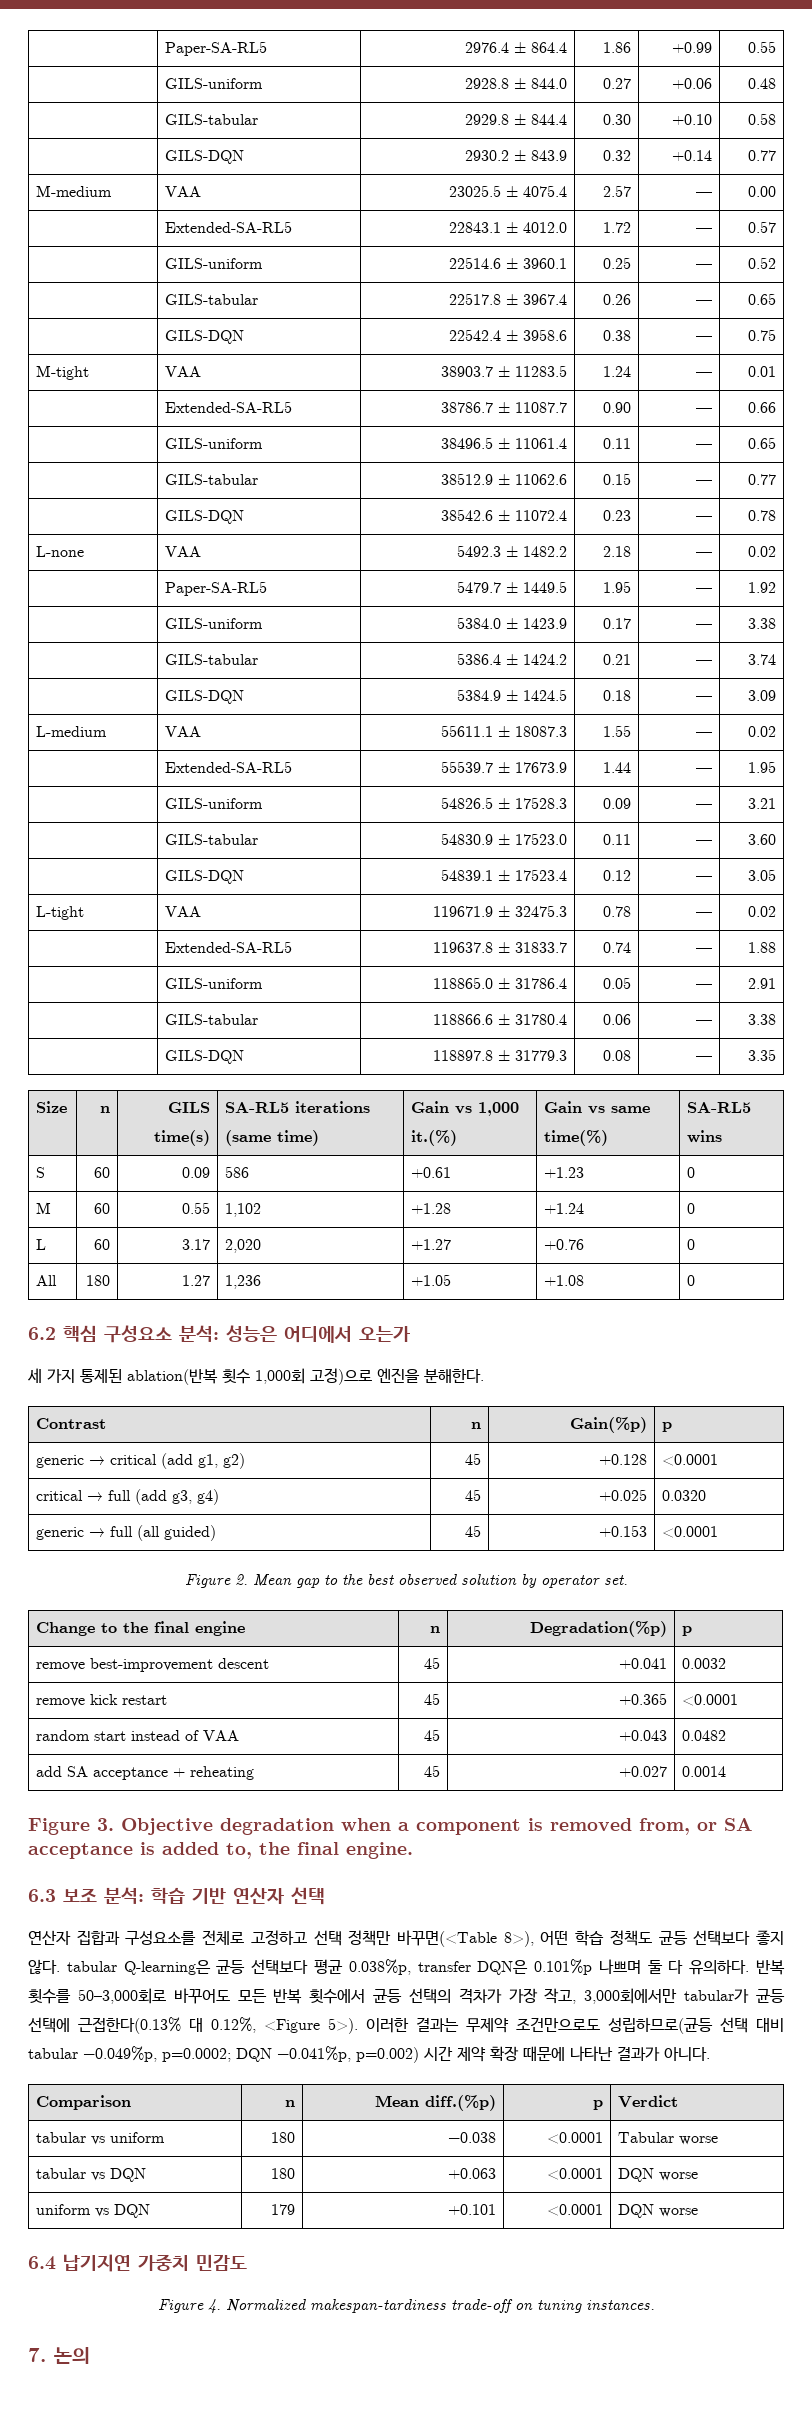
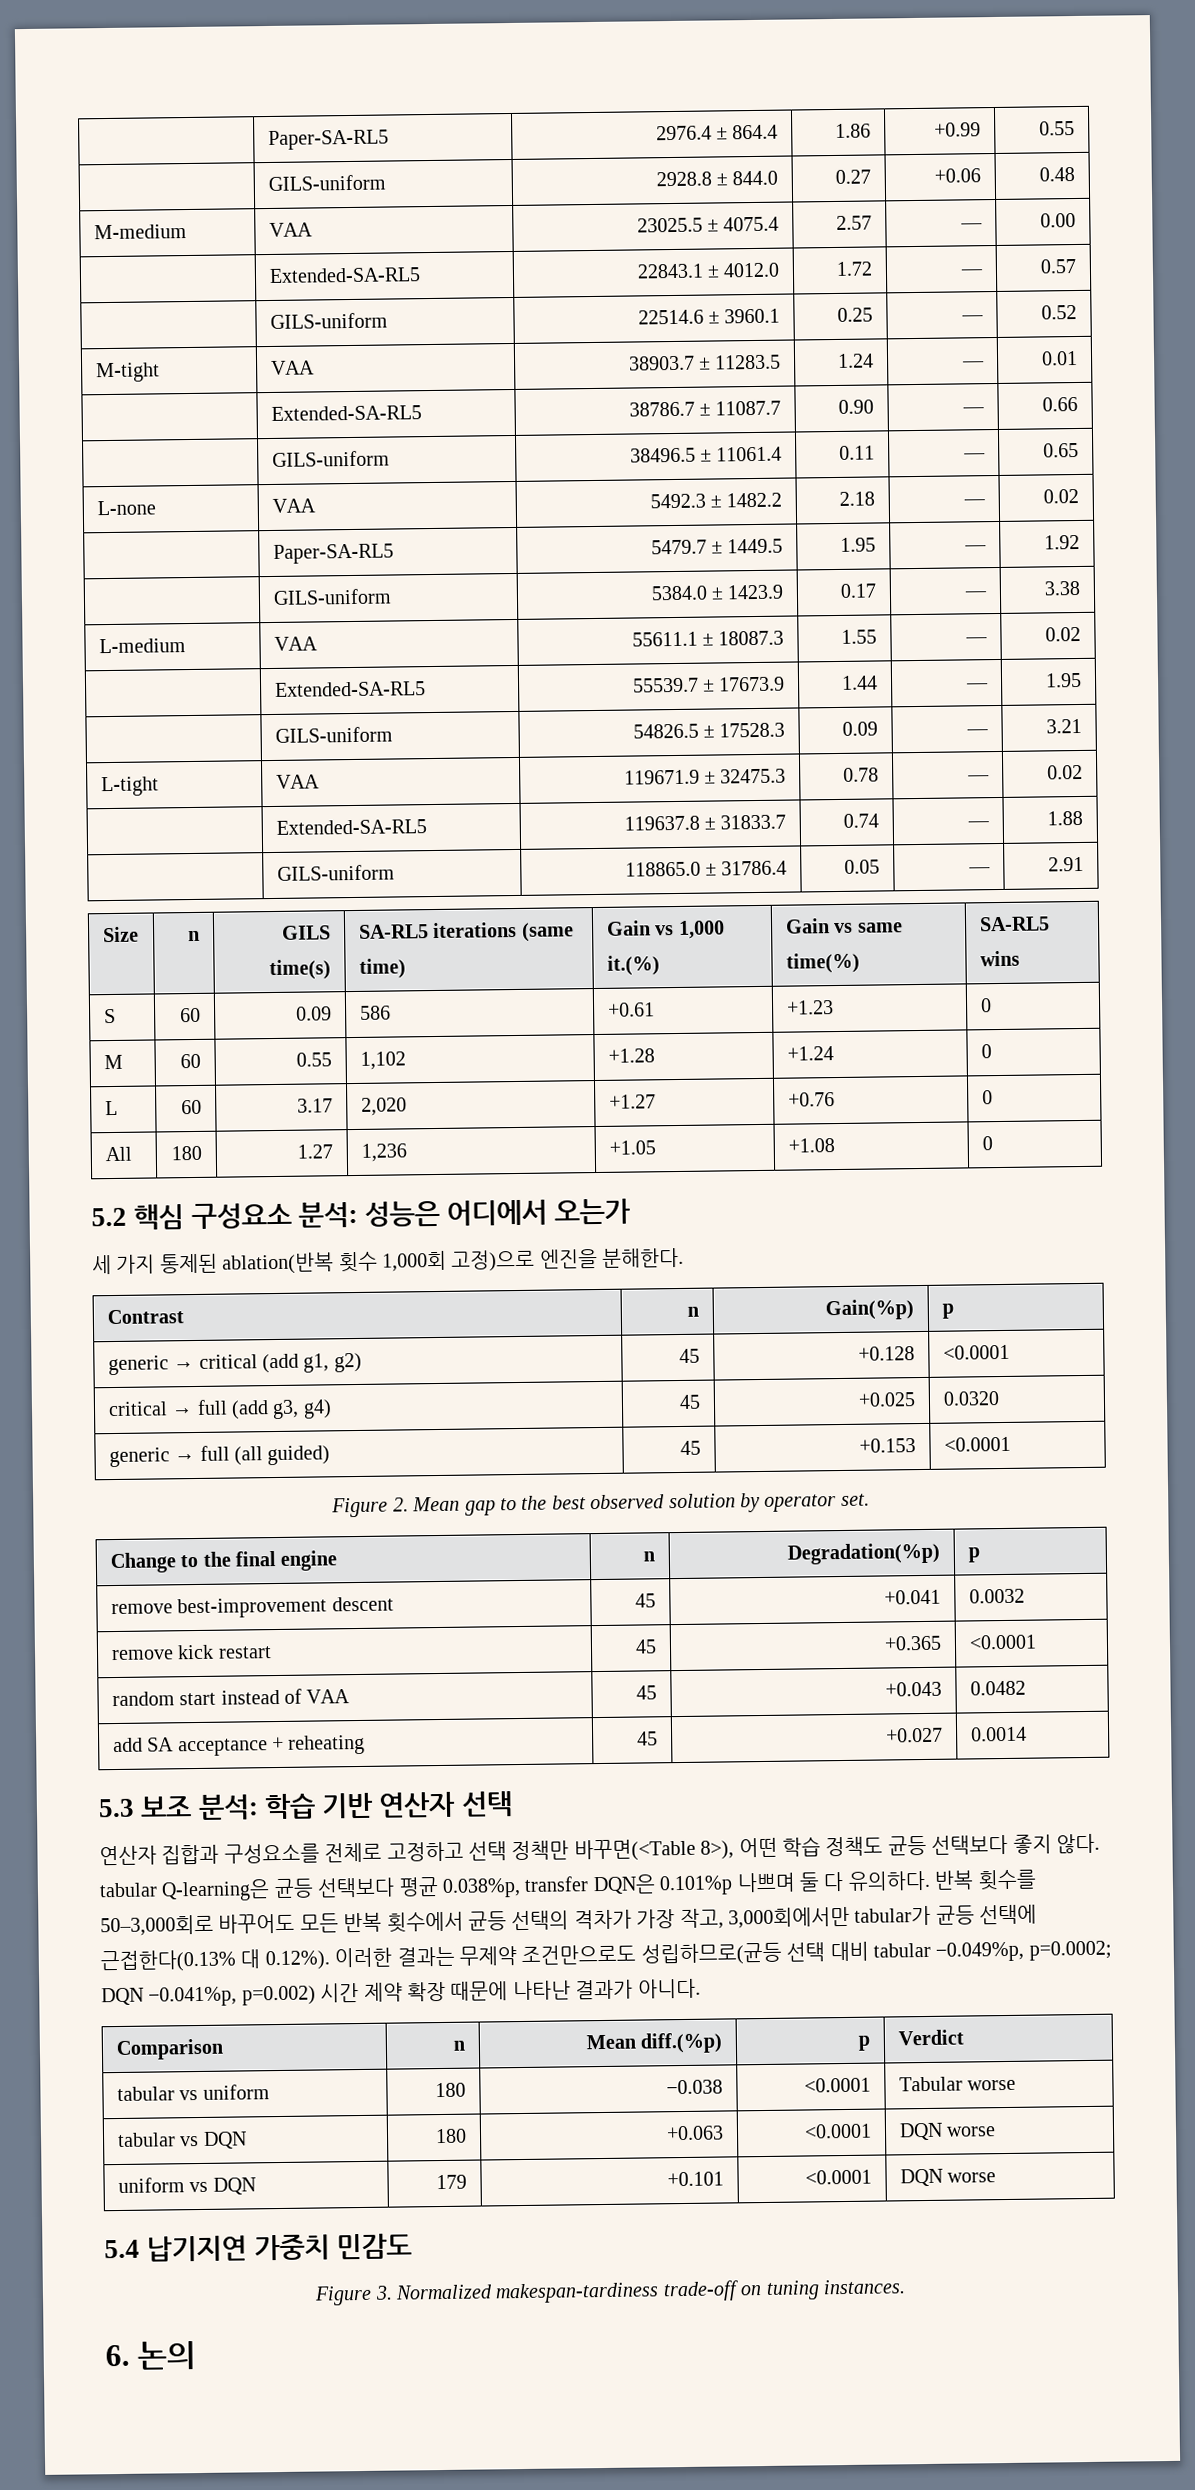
[165,114,259,125] [464,114,567,125] [602,114,631,125] [671,114,712,125] [747,113,776,125] [165,150,245,164] [464,150,567,161] [602,150,631,161] [671,150,712,161] [747,150,776,161] // | GILS-tabular | 2929.8 ± 844.4 | 0.30 | +0.10 | 0.58 // | GILS-DQN | 2930.2 ± 843.9 | 0.32 | +0.14 | 0.77 -> (1076, 174) none
[165,294,259,305] [448,293,567,305] [602,294,631,305] [695,300,712,305] [747,293,776,305] [165,330,245,344] [448,329,567,341] [602,330,631,341] [695,336,712,341] [747,329,776,341] // | GILS-tabular | 22517.8 ± 3967.4 | 0.26 | — | 0.65 // | GILS-DQN | 22542.4 ± 3958.6 | 0.38 | — | 0.75 -> (1078, 312) none
[165,474,259,485] [440,473,567,485] [602,473,631,485] [695,480,712,485] [747,474,776,485] [165,510,245,524] [440,509,567,521] [602,510,631,521] [695,516,712,521] [747,510,776,521] // | GILS-tabular | 38512.9 ± 11062.6 | 0.15 | — | 0.77 // | GILS-DQN | 38542.6 ± 11072.4 | 0.23 | — | 0.78 -> (1080, 450) none
[165,654,259,665] [456,653,567,665] [602,654,631,665] [695,660,712,665] [747,654,776,665] [165,690,245,704] [456,689,567,701] [602,690,631,701] [695,696,712,701] [747,690,776,701] // | GILS-tabular | 5386.4 ± 1424.2 | 0.21 | — | 3.74 // | GILS-DQN | 5384.9 ± 1424.5 | 0.18 | — | 3.09 -> (1081, 588) none
[165,834,259,845] [440,833,567,845] [602,834,631,845] [695,840,712,845] [747,834,776,845] [165,870,245,884] [440,869,567,881] [602,870,631,881] [695,876,712,881] [747,869,776,881] // | GILS-tabular | 54830.9 ± 17523.0 | 0.11 | — | 3.60 // | GILS-DQN | 54839.1 ± 17523.4 | 0.12 | — | 3.05 -> (1083, 726) none
[165,1014,259,1025] [432,1014,567,1025] [602,1014,631,1025] [695,1020,712,1025] [747,1014,776,1025] [165,1050,245,1064] [432,1050,567,1061] [602,1050,631,1061] [695,1056,712,1061] [747,1049,776,1061] // | GILS-tabular | 118866.6 ± 31780.4 | 0.06 | — | 3.38 // | GILS-DQN | 118897.8 ± 31779.3 | 0.08 | — | 3.35 -> (1085, 864) none
[28,1327,56,1340] 6.2 -> [91,1207,127,1227] 5.2
[28,1818,753,1835] [28,1842,413,1859] [28,1889,56,1902] Figure 3. Objective degradation when a component is removed from, or SA acceptance is added to, the final engine. // 6.3 -> [98,1798,135,1818] 5.3
[211,2017,358,2034] 0.12%, <Figure 5>). -> [264,1950,330,1971] 0.12%).
[28,2256,56,2270] 6.4 -> [104,2239,140,2259] 5.4
[207,2299,221,2313] 4. -> [374,2285,393,2300] 3.
[28,2348,46,2362] 7. -> [105,2344,130,2367] 6.

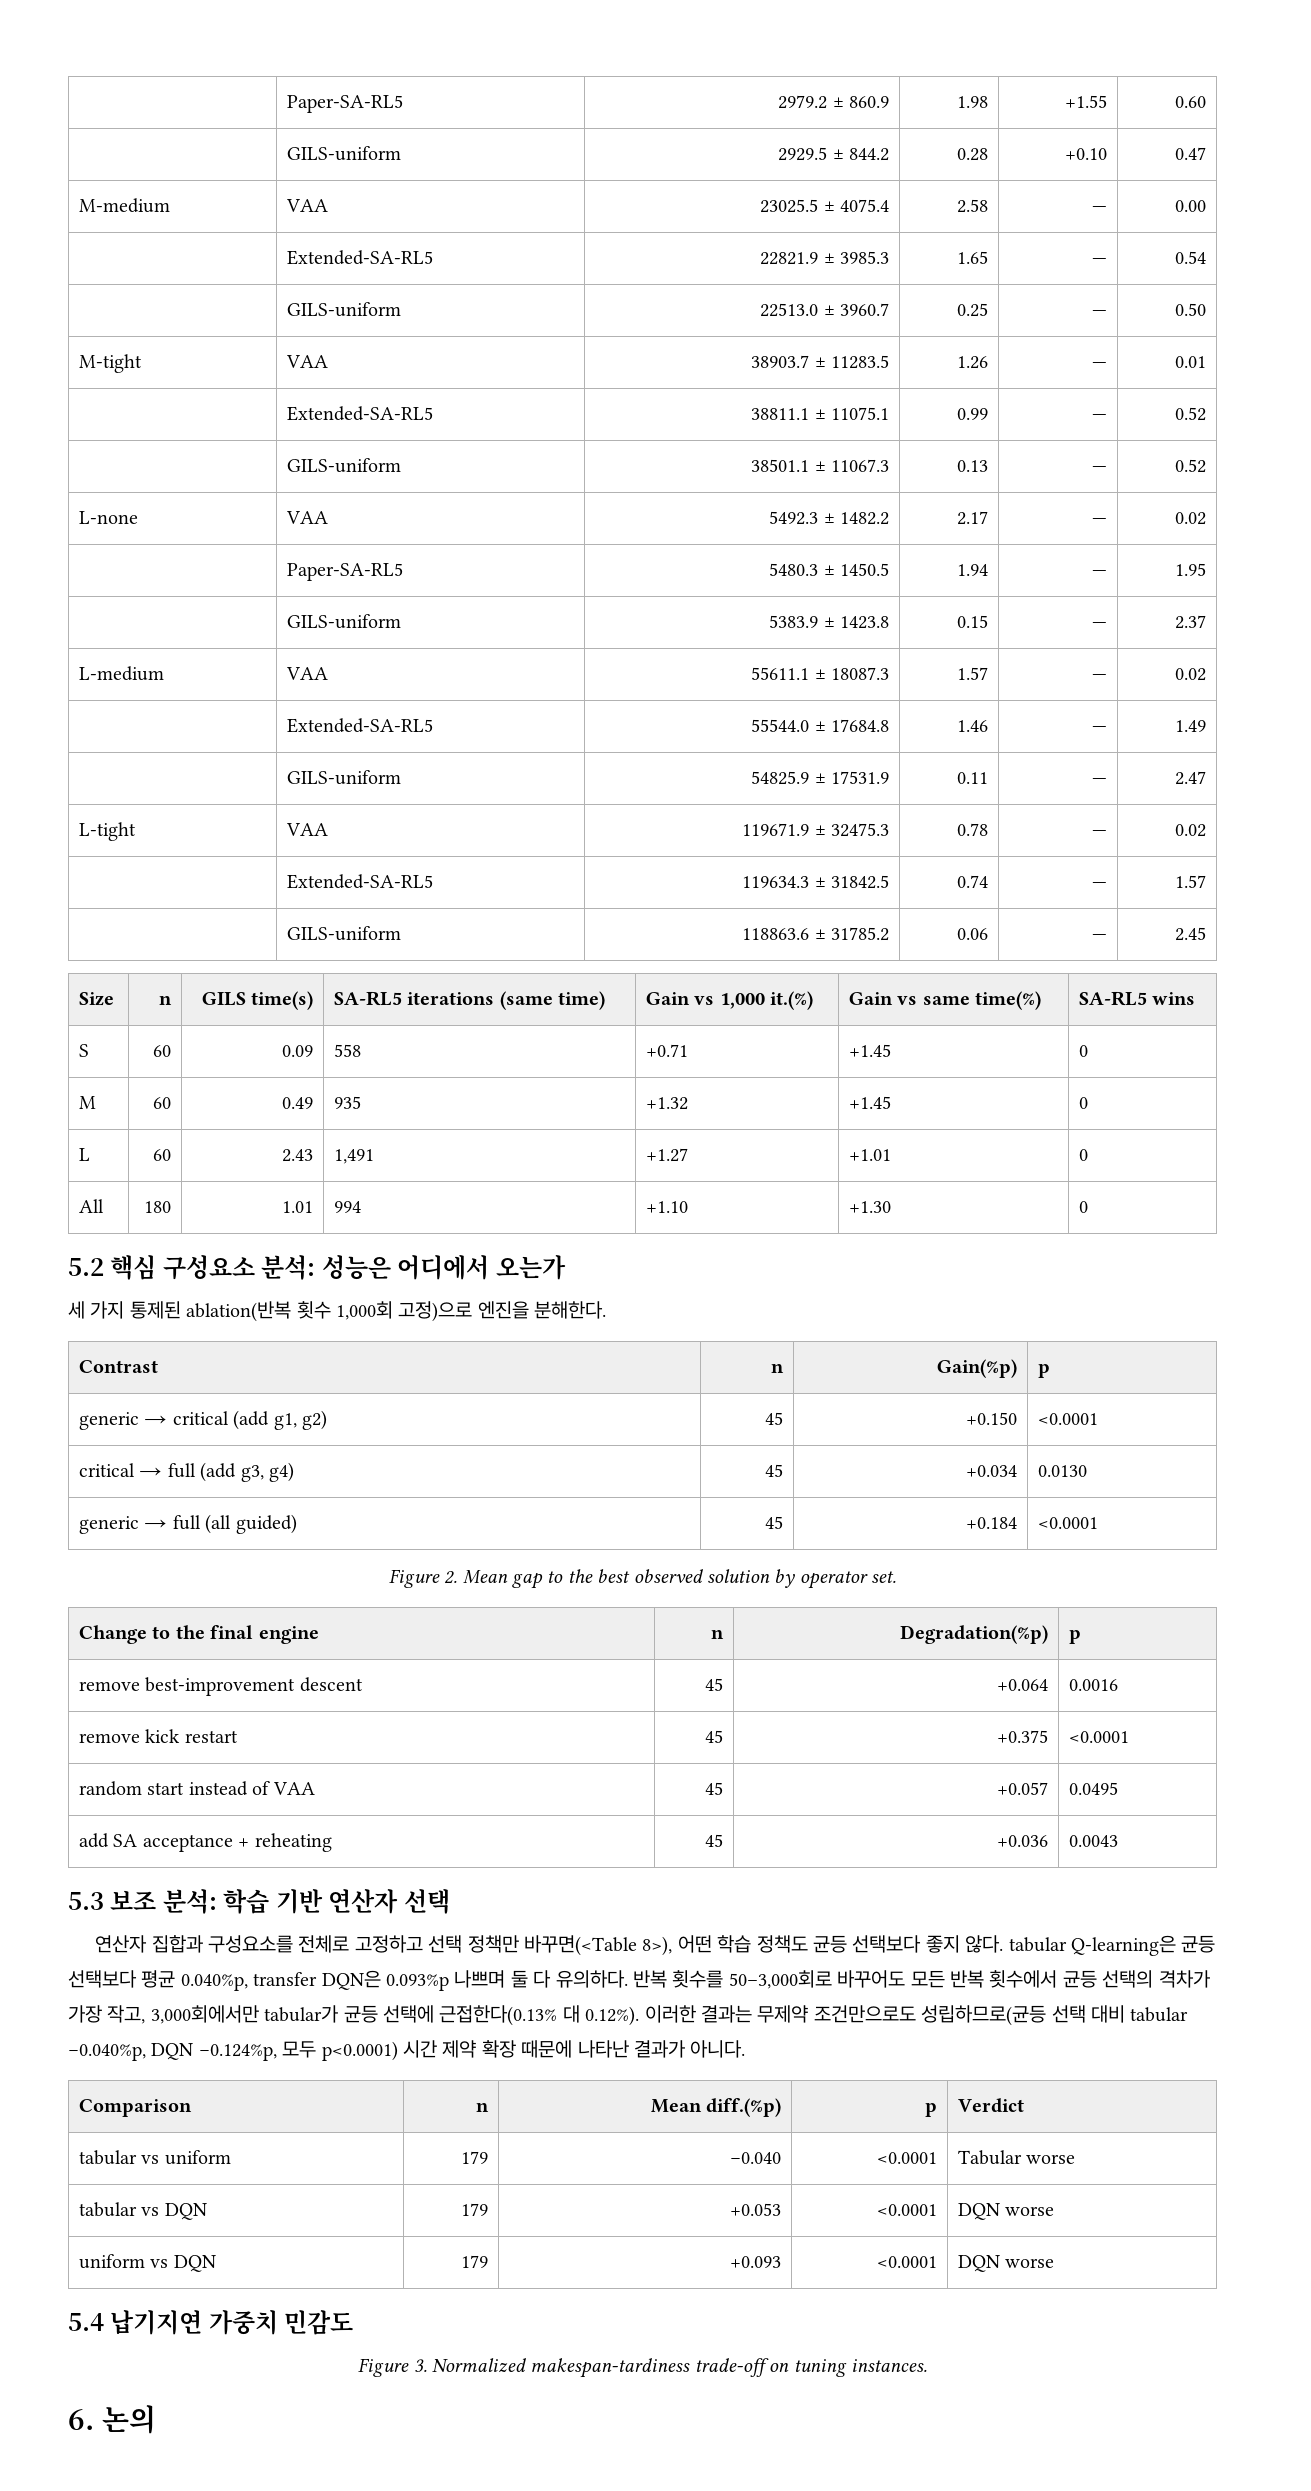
[267,129,389,151] [655,124,779,141] [835,123,872,138] [934,122,982,137] [1039,120,1076,136] [267,174,386,192] [655,170,779,187] [835,169,872,184] [934,168,982,183] [1039,166,1076,182] | Paper-SA-RL5 | 2976.4 ± 864.4 | 1.86 | +0.99 | 0.55 // | GILS-uniform | 2928.8 ± 844.0 | 0.27 | +0.06 | 0.48 -> [287,95,404,113] [778,95,889,109] [956,96,988,108] [1064,95,1107,108] [1174,96,1206,108] [287,146,402,161] [778,147,889,161] [956,148,988,161] [1064,148,1107,160] [1174,147,1206,160] | Paper-SA-RL5 | 2979.2 ± 860.9 | 1.98 | +1.55 | 0.60 // | GILS-uniform | 2929.5 ± 844.2 | 0.28 | +0.10 | 0.47
[836,215,873,230] 2.57 -> [956,199,988,213] 2.58
[636,262,781,279] [836,261,874,276] [960,269,984,275] [1040,258,1077,274] [269,312,388,329] [637,308,781,325] 22843.1 ± 4012.0 | 1.72 | — | 0.57 // | GILS-uniform | 22514.6 ± 3960.1 -> [760,251,889,265] [956,251,988,264] [1091,258,1107,264] [1174,251,1206,264] [287,302,402,317] [760,303,889,317] 22821.9 ± 3985.3 | 1.65 | — | 0.54 // | GILS-uniform | 22513.0 ± 3960.7
[1041,304,1078,320] 0.52 -> [1174,303,1206,316] 0.50
[837,353,875,368] 1.24 -> [956,356,988,369] 1.26
[628,400,782,417] [838,399,875,414] [962,407,986,413] [1042,396,1079,412] [271,450,390,467] [629,446,783,463] [839,445,876,460] [963,453,987,459] [1043,442,1080,458] 38786.7 ± 11087.7 | 0.90 | — | 0.66 // | GILS-uniform | 38496.5 ± 11061.4 | 0.11 | — | 0.65 -> [751,407,889,420] [956,408,988,420] [1091,414,1107,420] [1174,407,1206,421] [287,458,402,473] [751,459,889,472] [956,460,988,472] [1091,466,1107,472] [1174,459,1206,473] 38811.1 ± 11075.1 | 0.99 | — | 0.52 // | GILS-uniform | 38501.1 ± 11067.3 | 0.13 | — | 0.52
[839,491,876,506] 2.18 -> [956,511,988,525] 2.17
[650,538,784,555] [840,537,877,552] [964,545,988,551] [1044,534,1081,550] [272,588,392,605] [650,584,785,601] [840,583,877,598] [964,591,988,597] [1044,580,1081,596] 5479.7 ± 1449.5 | 1.95 | — | 1.92 // | GILS-uniform | 5384.0 ± 1423.9 | 0.17 | — | 3.38 -> [769,563,889,576] [956,564,988,576] [1091,570,1107,576] [1174,563,1206,576] [287,614,402,629] [769,615,889,629] [956,615,988,628] [1091,622,1107,628] [1174,615,1206,629] 5480.3 ± 1450.5 | 1.94 | — | 1.95 // | GILS-uniform | 5383.9 ± 1423.8 | 0.15 | — | 2.37
[841,629,878,644] [965,637,989,643] [1045,626,1082,642] [274,681,426,697] [631,676,786,693] [841,675,879,690] [966,683,990,689] [1045,672,1083,688] [274,726,393,743] [632,722,786,739] [842,721,879,736] [966,729,990,735] [1046,718,1083,734] 1.55 | — | 0.02 // | Extended-SA-RL5 | 55539.7 ± 17673.9 | 1.44 | — | 1.95 // | GILS-uniform | 54826.5 ± 17528.3 | 0.09 | — | 3.21 -> [956,667,988,680] [1091,674,1107,680] [1174,668,1206,681] [287,718,434,733] [751,719,889,732] [956,720,988,732] [1091,726,1107,732] [1174,720,1206,732] [287,770,402,785] [751,771,889,785] [956,772,988,784] [1091,778,1107,784] [1174,771,1206,785] 1.57 | — | 0.02 // | Extended-SA-RL5 | 55544.0 ± 17684.8 | 1.46 | — | 1.49 // | GILS-uniform | 54825.9 ± 17531.9 | 0.11 | — | 2.47
[623,814,787,831] 119637.8 ± 31833.7 -> [742,875,889,889] 119634.3 ± 31842.5
[1047,810,1084,826] [276,864,395,881] [624,860,788,877] [844,859,881,874] [968,867,992,873] [1048,856,1085,872] 1.88 // | GILS-uniform | 118865.0 ± 31786.4 | 0.05 | — | 2.91 -> [1174,875,1206,888] [287,926,402,941] [742,927,889,941] [956,928,988,940] [1091,934,1107,940] [1174,927,1206,941] 1.57 // | GILS-uniform | 118863.6 ± 31785.2 | 0.06 | — | 2.45
[359,1005,391,1020] [607,1002,655,1017] [785,1000,834,1015] 586 | +0.61 | +1.23 -> [334,1044,362,1057] [646,1044,689,1057] [849,1044,892,1057] 558 | +0.71 | +1.45
[296,1052,333,1067] [359,1051,406,1070] [607,1048,655,1063] [786,1046,834,1061] 0.55 | 1,102 | +1.28 | +1.24 -> [281,1097,313,1109] [334,1096,362,1109] [646,1097,689,1110] [849,1096,892,1109] 0.49 | 935 | +1.32 | +1.45
[297,1098,334,1113] [360,1097,407,1116] 3.17 | 2,020 -> [281,1149,313,1162] [334,1149,375,1164] 2.43 | 1,491
[787,1092,835,1107] +0.76 -> [849,1149,892,1161] +1.01
[297,1144,334,1159] [360,1143,407,1162] [608,1140,656,1155] [787,1138,835,1153] 1.27 | 1,236 | +1.05 | +1.08 -> [281,1201,313,1213] [334,1201,362,1213] [646,1201,689,1213] [849,1201,892,1213] 1.01 | 994 | +1.10 | +1.30
[858,1346,916,1361] +0.128 -> [965,1412,1017,1425] +0.150
[858,1392,917,1407] [942,1391,1000,1406] +0.025 | 0.0320 -> [965,1465,1017,1477] [1038,1465,1088,1477] +0.034 | 0.0130
[859,1438,917,1453] +0.153 -> [965,1517,1017,1529] +0.184
[884,1589,942,1605] [968,1588,1025,1604] +0.041 | 0.0032 -> [996,1679,1048,1691] [1069,1679,1119,1691] +0.064 | 0.0016
[884,1635,943,1651] +0.365 -> [996,1730,1048,1743] +0.375
[885,1681,943,1697] [969,1680,1026,1696] +0.043 | 0.0482 -> [996,1782,1048,1795] [1069,1782,1119,1795] +0.057 | 0.0495
[886,1727,944,1743] [970,1726,1027,1742] +0.027 | 0.0014 -> [996,1835,1048,1847] [1069,1835,1119,1847] +0.036 | 0.0043
[442,1878,521,1898] 0.038%p, -> [180,1974,248,1991] 0.040%p,
[659,1875,734,1896] 0.101%p -> [386,1974,449,1991] 0.093%p
[935,1940,1112,1962] [101,1985,316,2007] −0.049%p, p=0.0002; DQN −0.041%p, p=0.002) -> [68,2041,398,2061] −0.040%p, DQN −0.124%p, 모두 p<0.0001)
[435,2082,467,2098] [666,2079,724,2095] 180 | −0.038 -> [460,2151,488,2164] [729,2152,781,2164] 179 | −0.040
[435,2128,468,2144] [666,2125,725,2141] 180 | +0.063 -> [460,2203,488,2216] [729,2203,781,2216] 179 | +0.053
[667,2171,725,2187] +0.101 -> [729,2256,781,2268] +0.093

